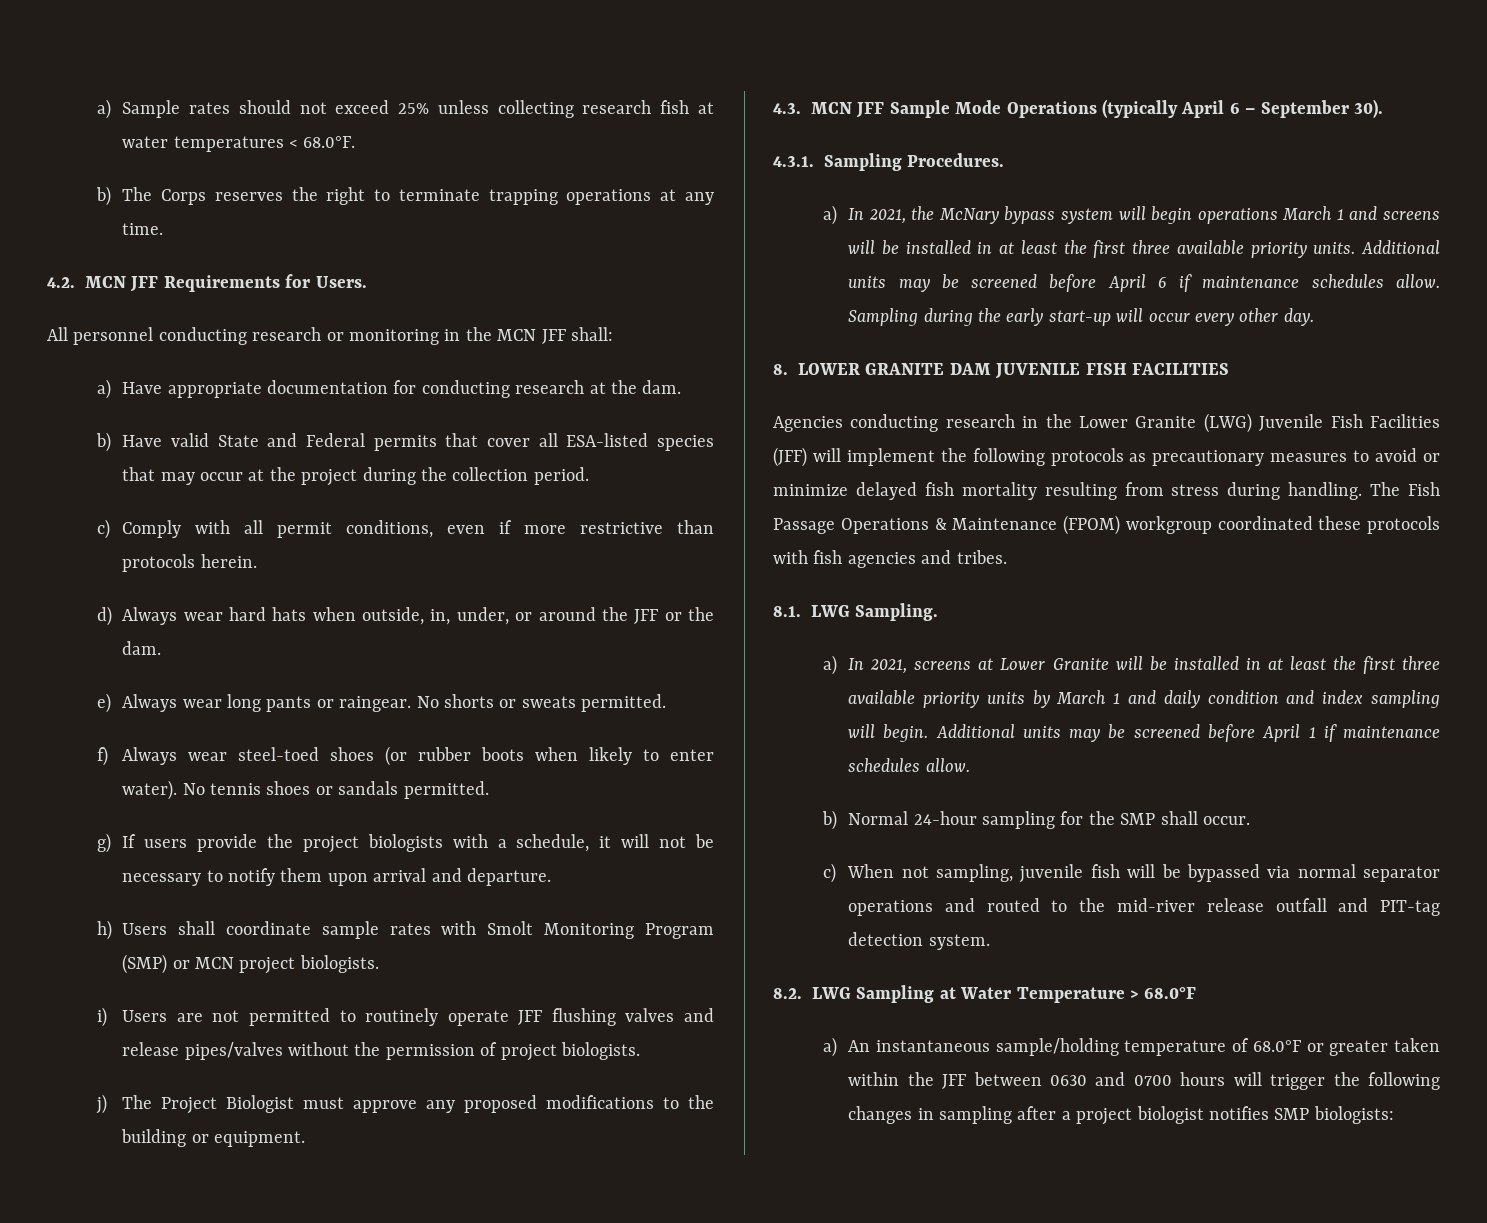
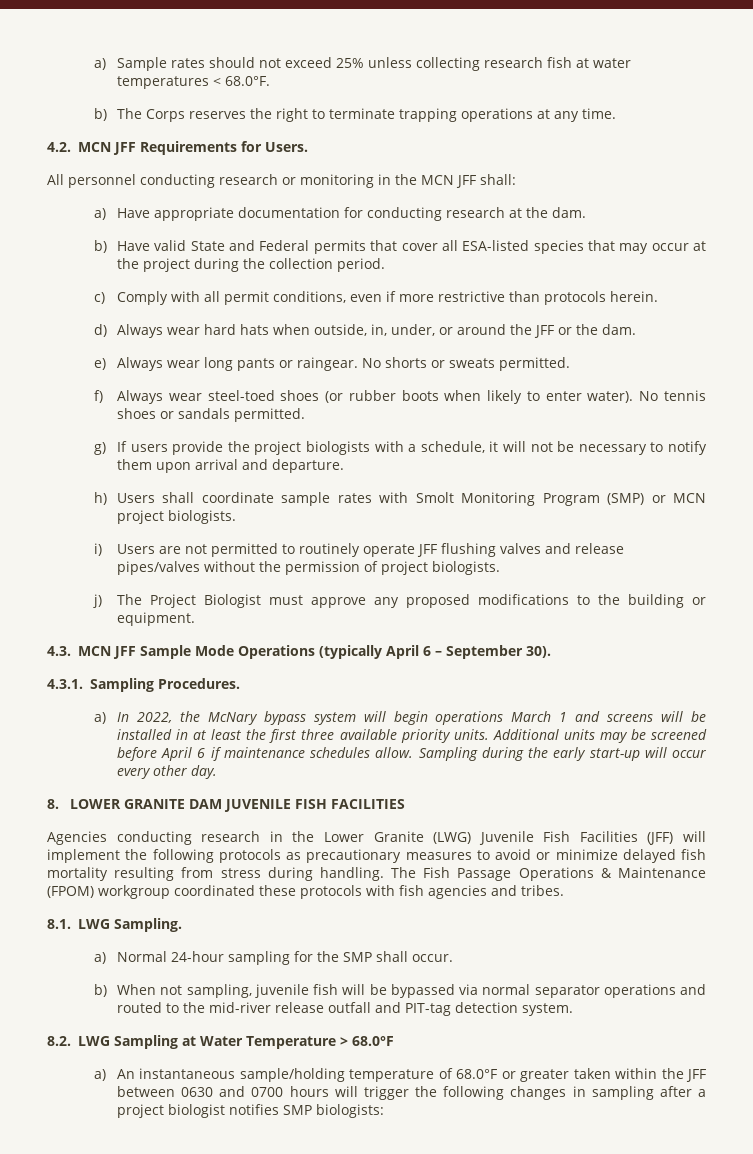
[868,209,906,224] 2021, -> [136,712,172,723] 2022,
[848,656,1440,674] [848,690,1440,708] [848,724,1440,742] [848,758,970,772] [822,810,838,830] In 2021, screens at Lower Granite will be installed in at least the first three available priority units by March 1 and daily condition and index sampling will begin. Additional units may be screened before April 1 if maintenance schedules allow. // b) -> (106, 958) none
[823,863,837,883] c) -> [93,984,107,997] b)

